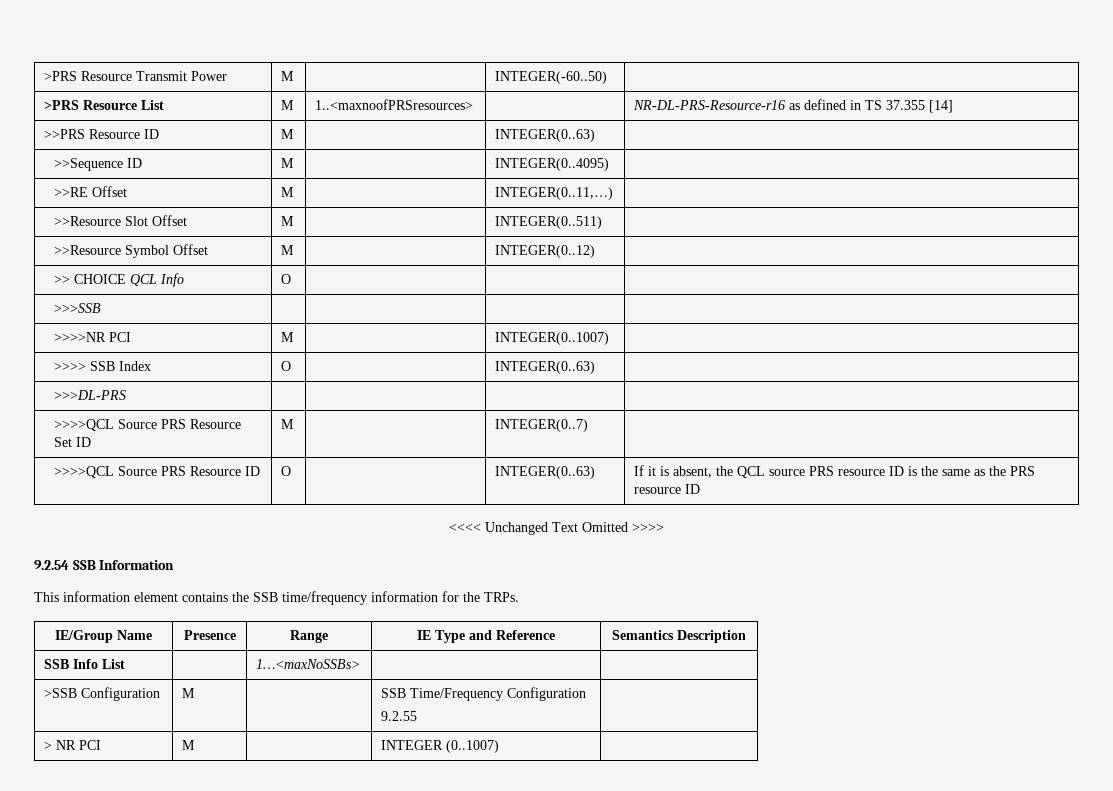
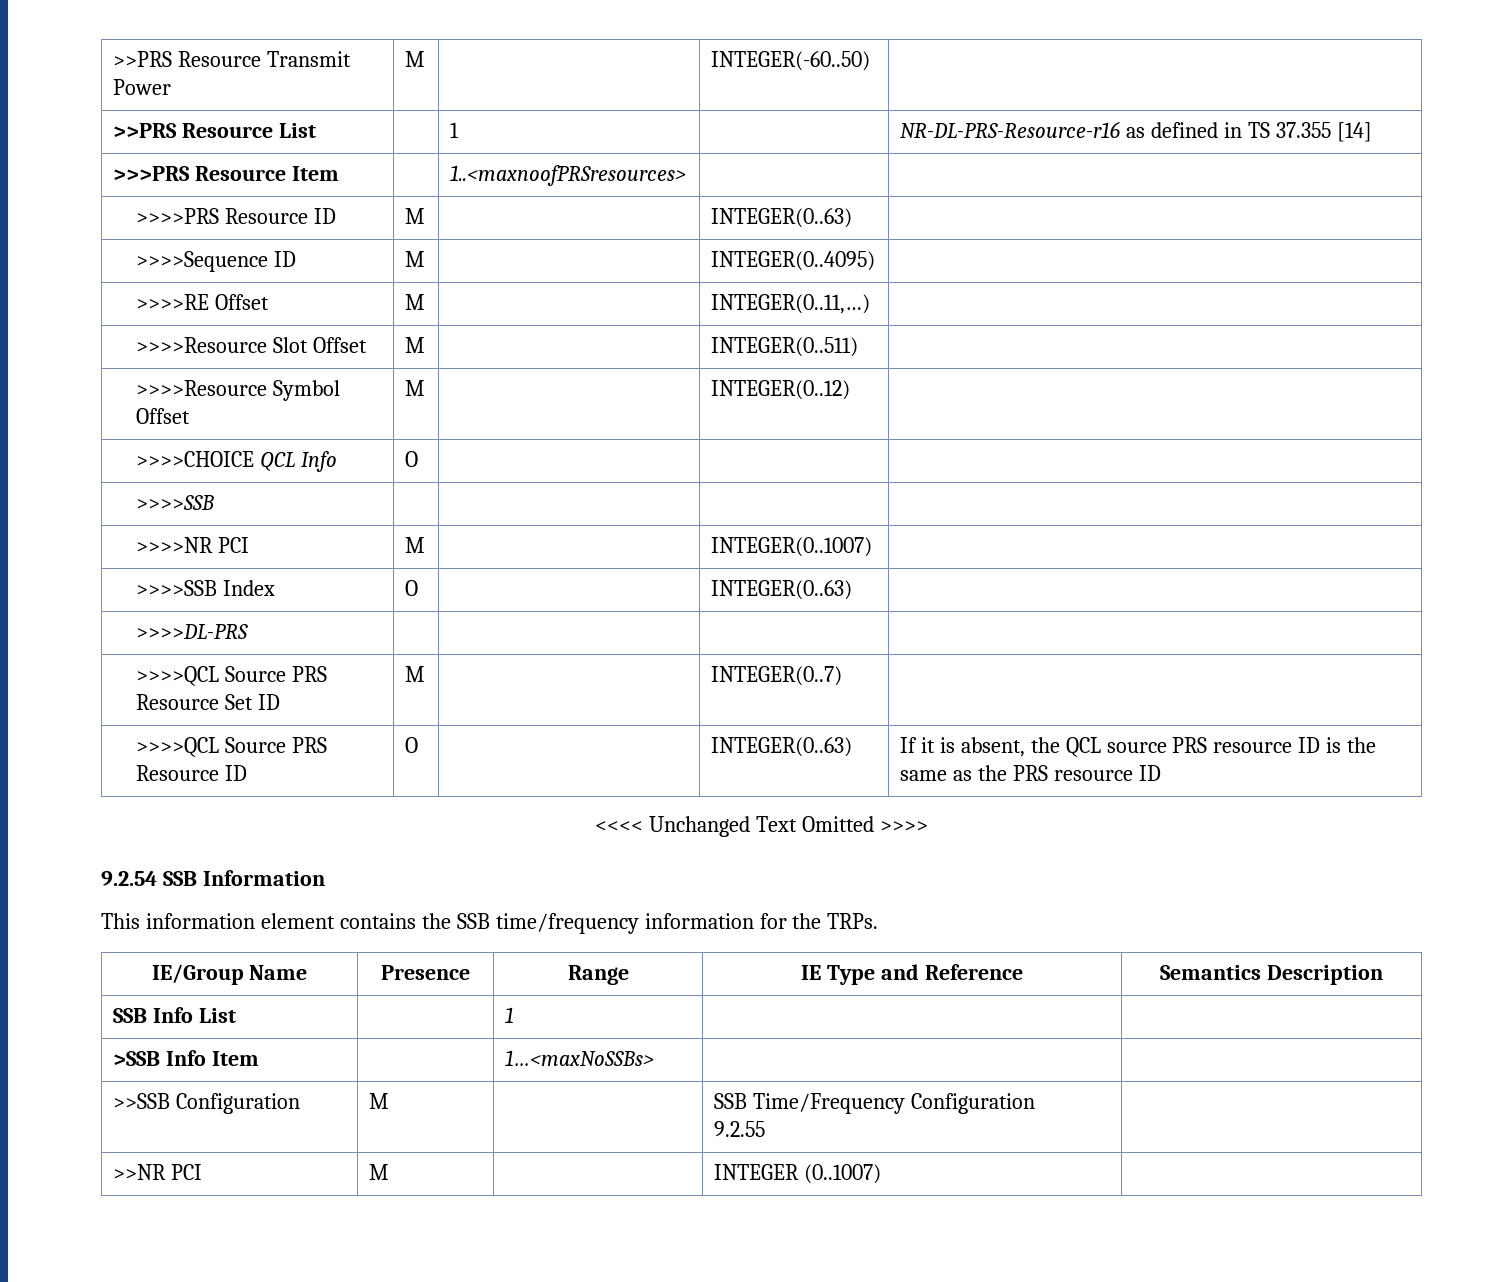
[44,71,78,81] >PRS -> [112,51,172,67] >>PRS
[44,100,80,110] >PRS -> [112,123,177,138] >>PRS
[281,100,295,110] [315,99,474,110] M | 1..<maxnoofPRSresources> -> [449,122,459,138] | 1
[44,129,86,139] >>PRS -> [112,166,339,181] [449,165,686,186] [135,208,219,224] >>>PRS Resource Item | | 1..<maxnoofPRSresources> | | // >>>>PRS
[54,158,124,171] >>Sequence -> [135,251,268,272] >>>>Sequence
[54,187,89,197] >>RE -> [135,294,209,310] >>>>RE
[54,216,122,226] >>Resource -> [135,337,267,353] >>>>Resource
[54,245,122,255] >>Resource -> [135,380,267,396] >>>>Resource
[54,274,127,284] >> CHOICE -> [135,451,254,467] >>>>CHOICE
[54,303,102,313] >>>SSB -> [135,495,214,510] >>>>SSB
[54,361,116,371] >>>> SSB -> [135,580,217,596] >>>>SSB
[54,390,127,400] >>>DL-PRS -> [135,624,248,639] >>>>DL-PRS
(126, 664) none -> [504,1007,514,1023] [112,1050,259,1066] | 1 | | // >SSB Info Item |
[44,688,78,698] >SSB -> [112,1093,170,1109] >>SSB
[44,740,77,750] > NR -> [112,1164,166,1180] >>NR

